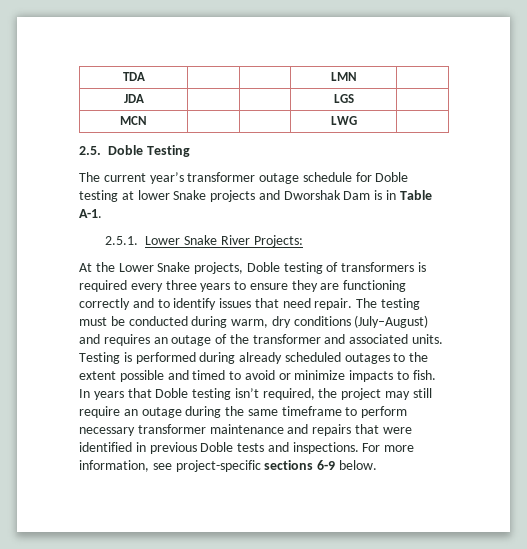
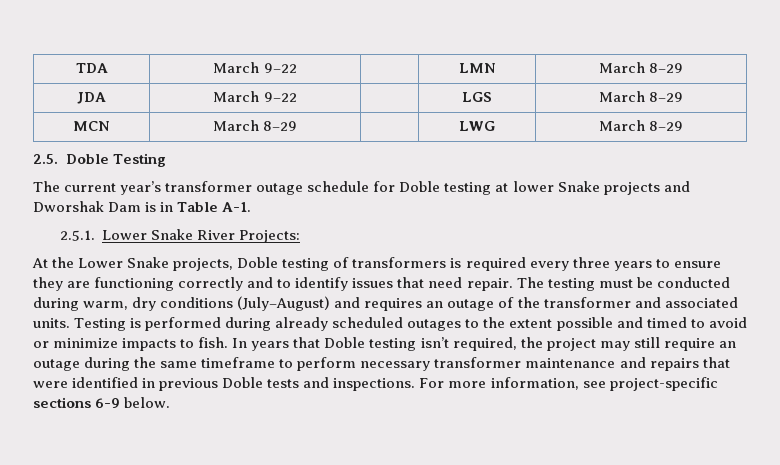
(145, 76) none -> [213,62,297,73] March 9–22
(357, 76) none -> [598,62,684,73] March 8–29
(144, 98) none -> [213,91,297,102] March 9–22
(354, 98) none -> [598,91,684,102] March 8–29
(147, 120) none -> [212,120,298,131] March 8–29
(357, 120) none -> [598,120,684,131] March 8–29

